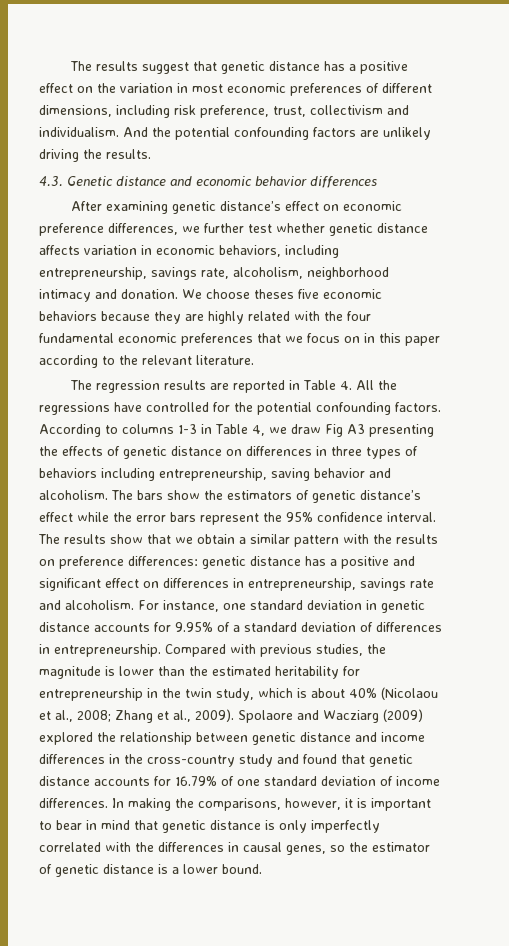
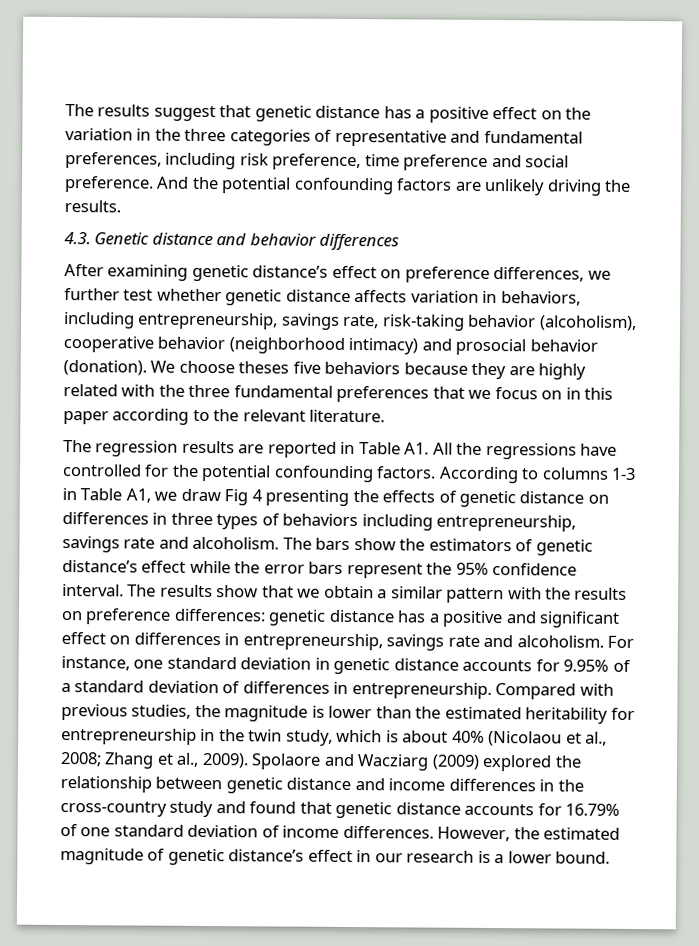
[192,83,432,96] [39,105,409,118] [39,127,119,137] most economic preferences of different dimensions, including risk preference, trust, collectivism and individualism. -> [154,128,583,147] [65,152,570,171] [64,176,154,193] the three categories of representative and fundamental preferences, including risk preference, time preference and social preference.
[196,176,252,186] economic -> (247, 239) none
[342,201,402,211] economic -> (402, 274) none
[156,245,215,255] economic -> (498, 297) none
[233,267,389,280] [39,289,178,302] alcoholism, neighborhood intimacy and donation. -> [381,314,637,331] [63,336,598,356] [63,360,147,376] risk-taking behavior (alcoholism), cooperative behavior (neighborhood intimacy) and prosocial behavior (donation).
[323,289,382,299] economic -> (321, 367) none
[347,311,371,321] [39,333,177,343] four fundamental economic -> [188,384,333,398] three fundamental
[339,381,352,390] 4. -> [404,442,430,455] A1.
[252,425,265,436] 4, -> [125,488,151,503] A1,
[347,424,365,434] A3 -> [251,489,263,502] 4
[271,468,365,481] saving behavior -> [62,535,156,553] savings rate
[112,798,431,811] [39,820,380,833] [39,842,430,855] [39,864,154,877] In making the comparisons, however, it is important to bear in mind that genetic distance is only imperfectly correlated with the differences in causal genes, so the estimator of genetic distance -> [437,826,621,842] [60,847,475,866] However, the estimated magnitude of genetic distance’s effect in our research

